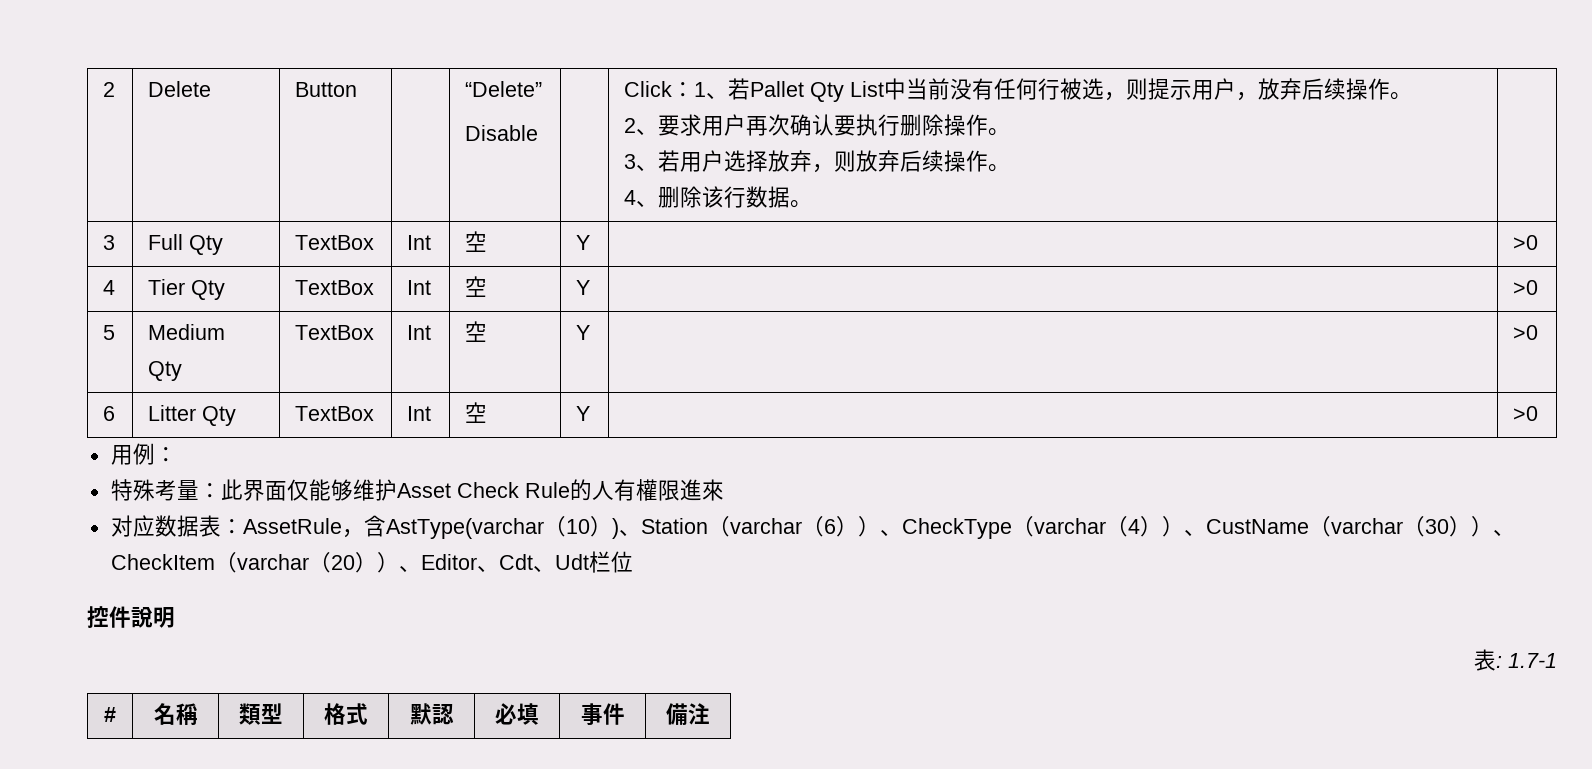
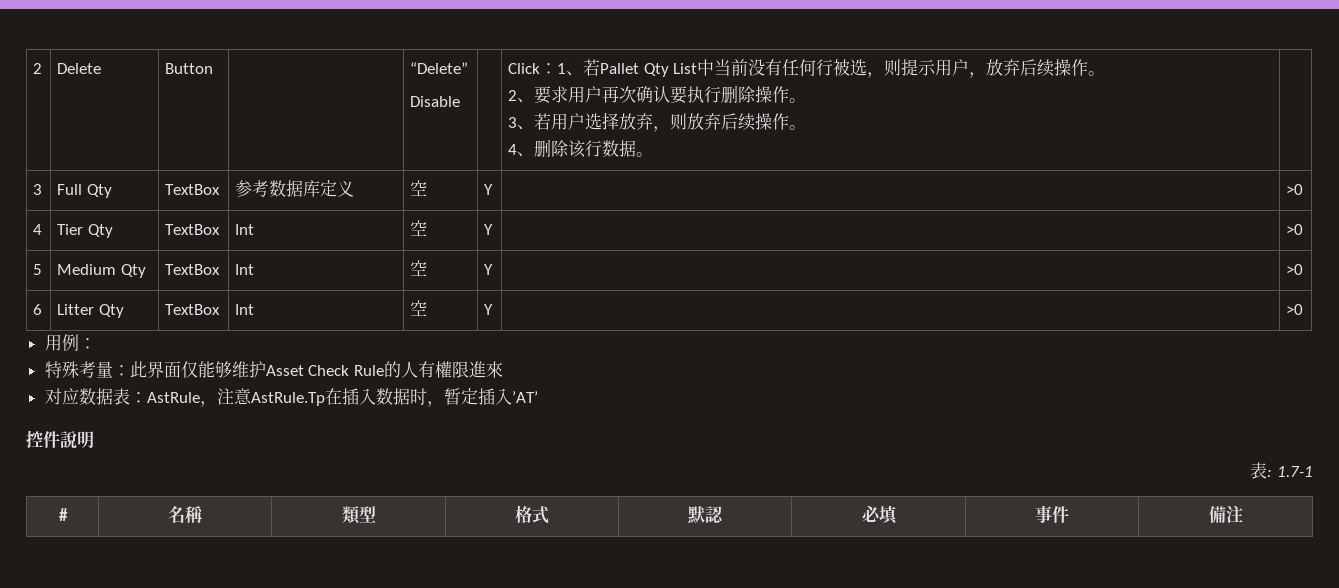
[407,235,432,250] Int -> [234,180,354,197] 参考数据库定义
[242,515,1515,539] [110,551,633,573] AssetRule，含AstType(varchar（10）)、Station（varchar（6））、CheckType（varchar（4））、CustName（varchar（30））、CheckItem（varchar（20））、Editor、Cdt、Udt栏位 -> [146,388,538,407] AstRule，注意AstRule.Tp在插入数据时，暂定插入’AT’

